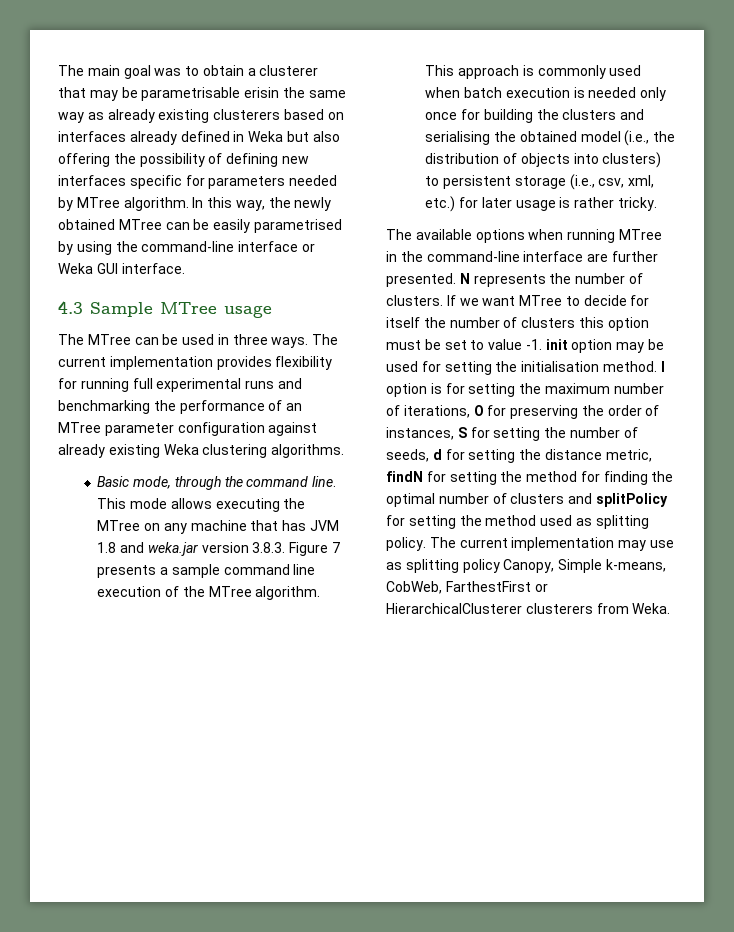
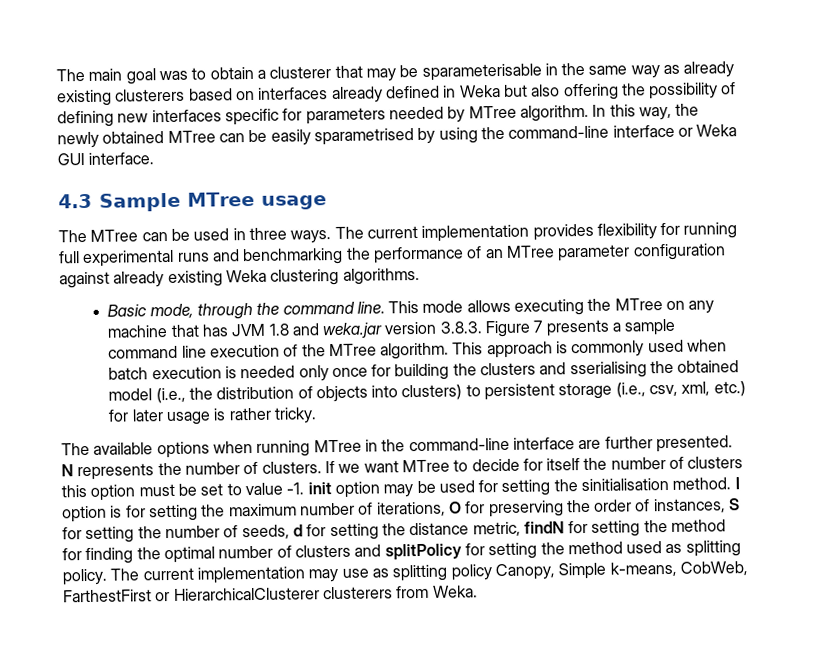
[141,87,280,101] parametrisable erisin -> [421,63,558,81] sparameterisable in
[253,219,342,233] parametrised -> [313,128,414,146] sparametrised
[425,131,491,145] serialising -> [569,361,647,379] sserialising
[521,361,600,372] initialisation -> [581,477,670,492] sinitialisation

